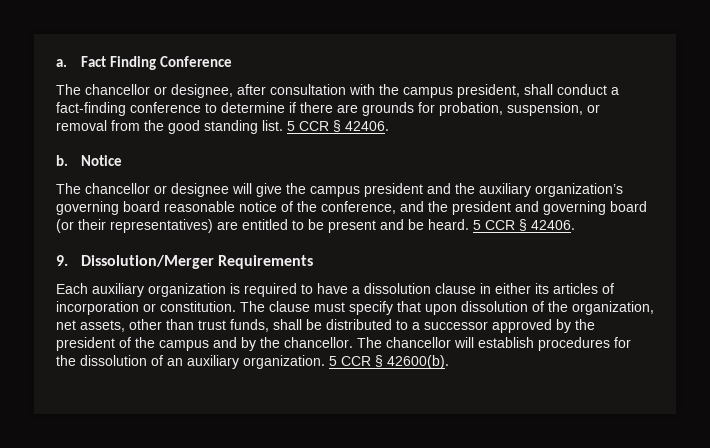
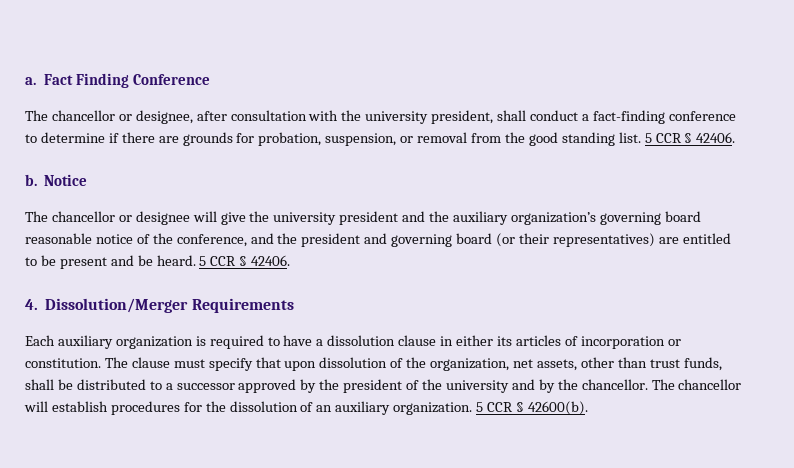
[403,87,453,98] campus -> [365,111,429,124] university
[310,186,360,197] campus -> [273,212,337,225] university
[56,255,68,266] 9. -> [25,299,38,310] 4.
[159,340,209,351] campus -> [445,380,509,393] university

